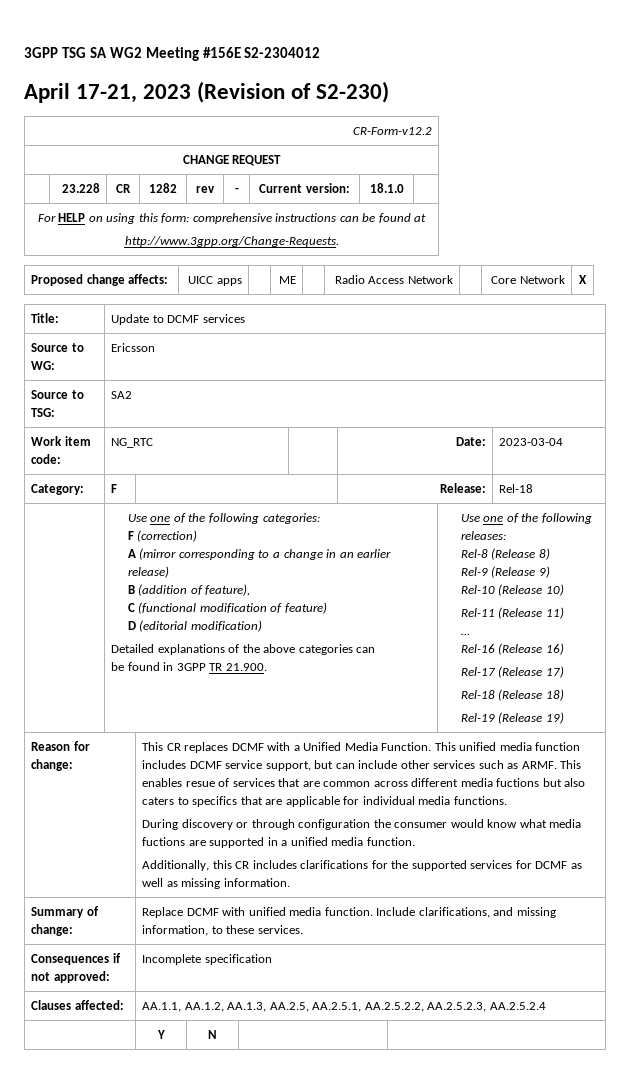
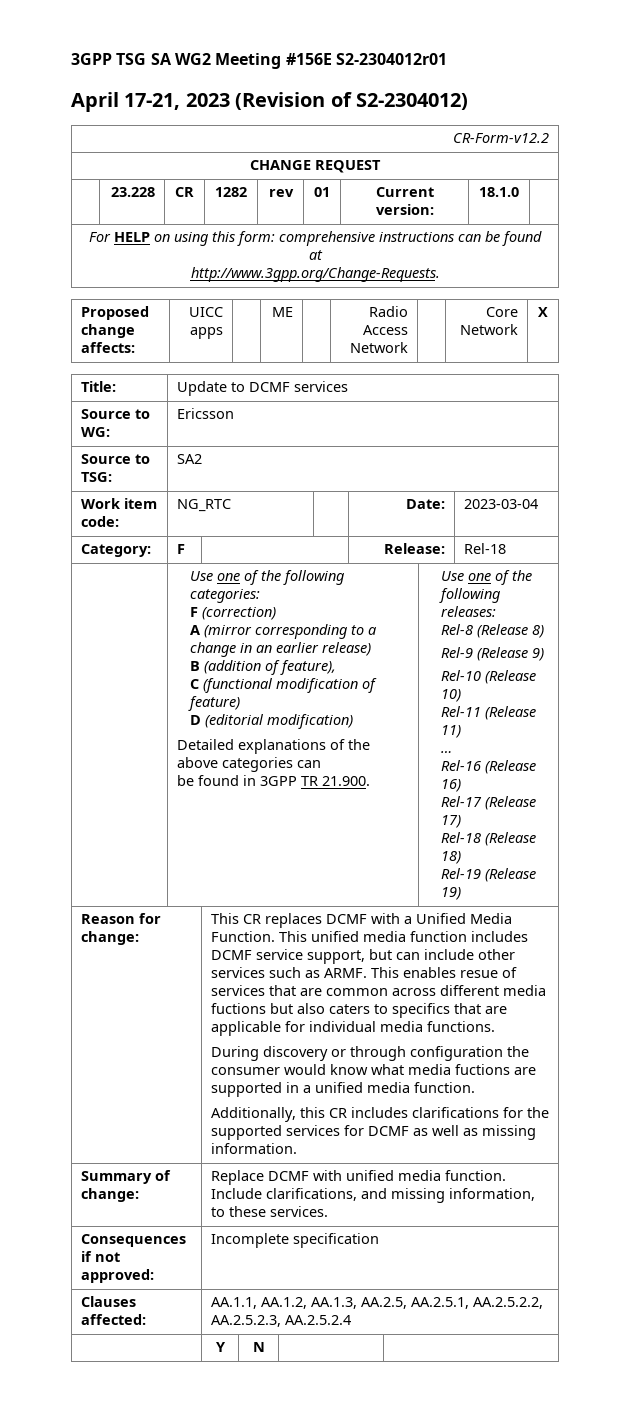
[244,47,321,58] S2-2304012 -> [335,53,447,65] S2-2304012r01
[316,81,390,103] S2-230) -> [356,93,468,110] S2-2304012)
[234,187,239,193] - -> [314,187,330,197] 01

